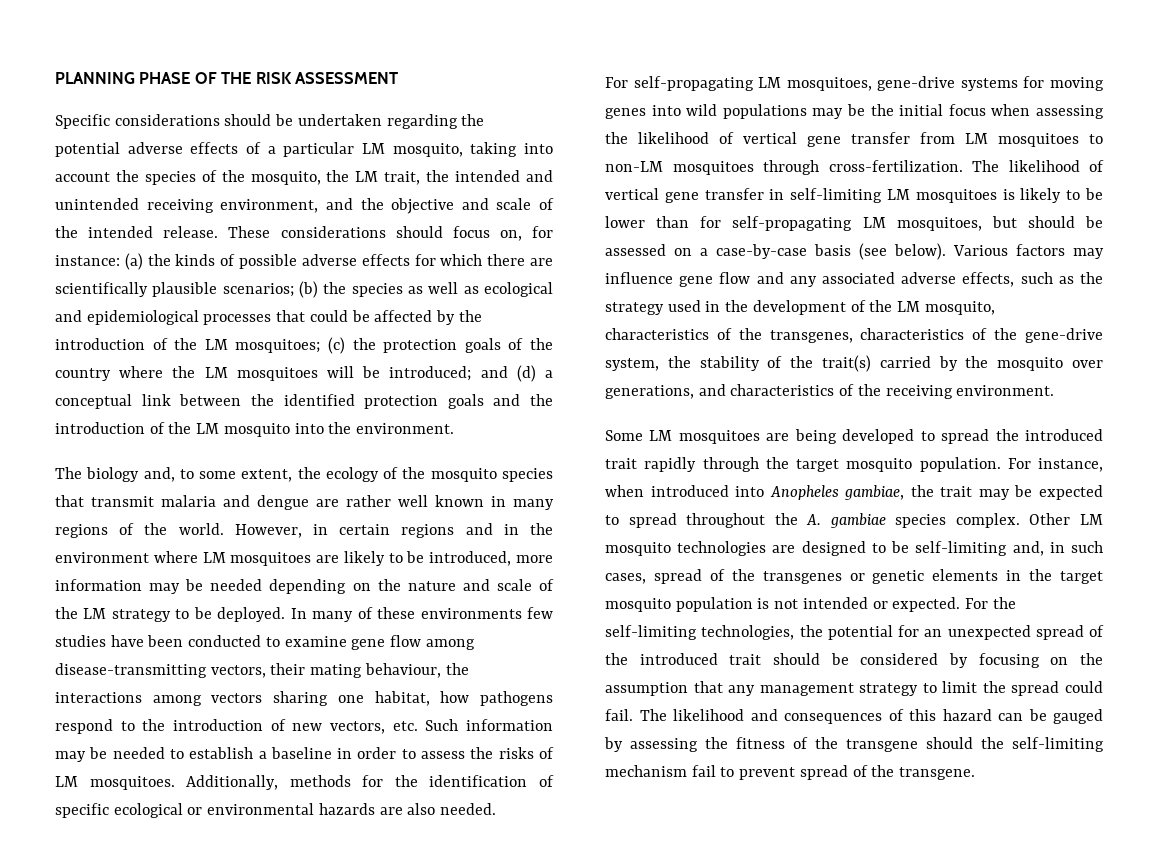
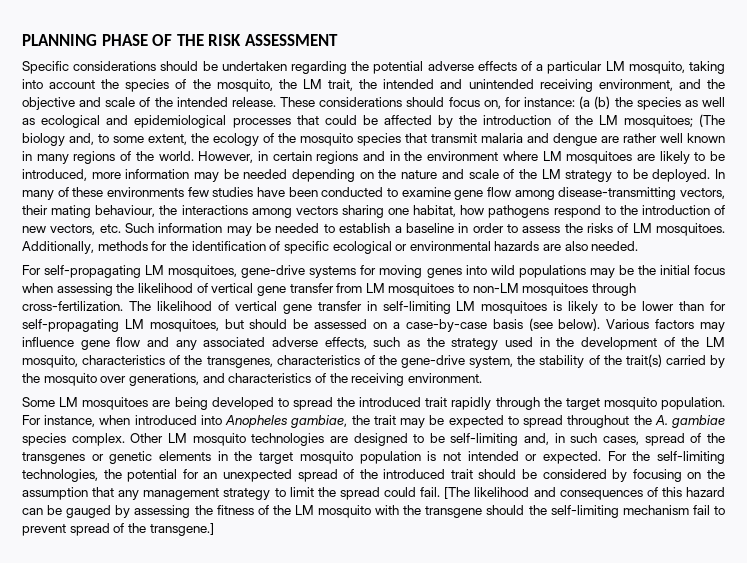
[124,253,553,270] [55,282,294,297] (a) the kinds of possible adverse effects for which there are scientifically plausible scenarios; -> [579,96,591,109] (a
[328,337,554,354] [55,365,553,382] [55,394,553,409] [55,422,455,437] [55,467,82,479] (c) the protection goals of the country where the LM mosquitoes will be introduced; and (d) a conceptual link between the identified protection goals and the introduction of the LM mosquito into the environment. // The -> [699,114,725,127] (The
[639,709,667,721] The -> [444,487,471,499] [The
(838, 743) none -> [294,505,422,518] LM mosquito with the
[899,767,976,780] transgene. -> [149,523,214,536] transgene.]

